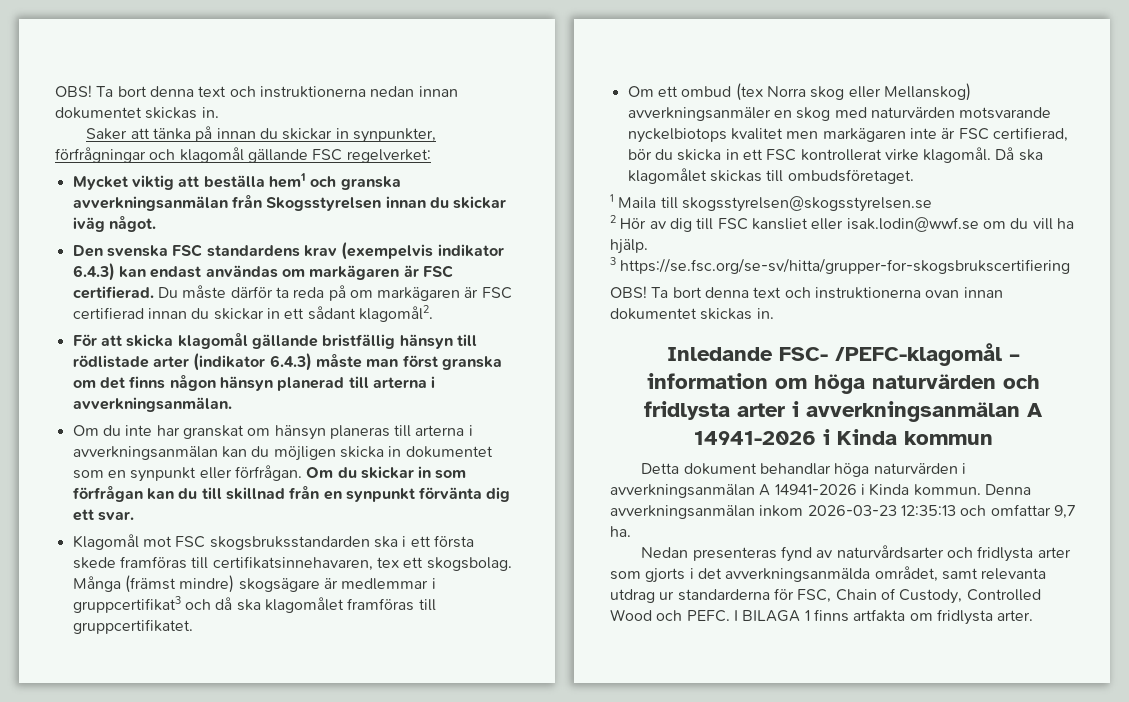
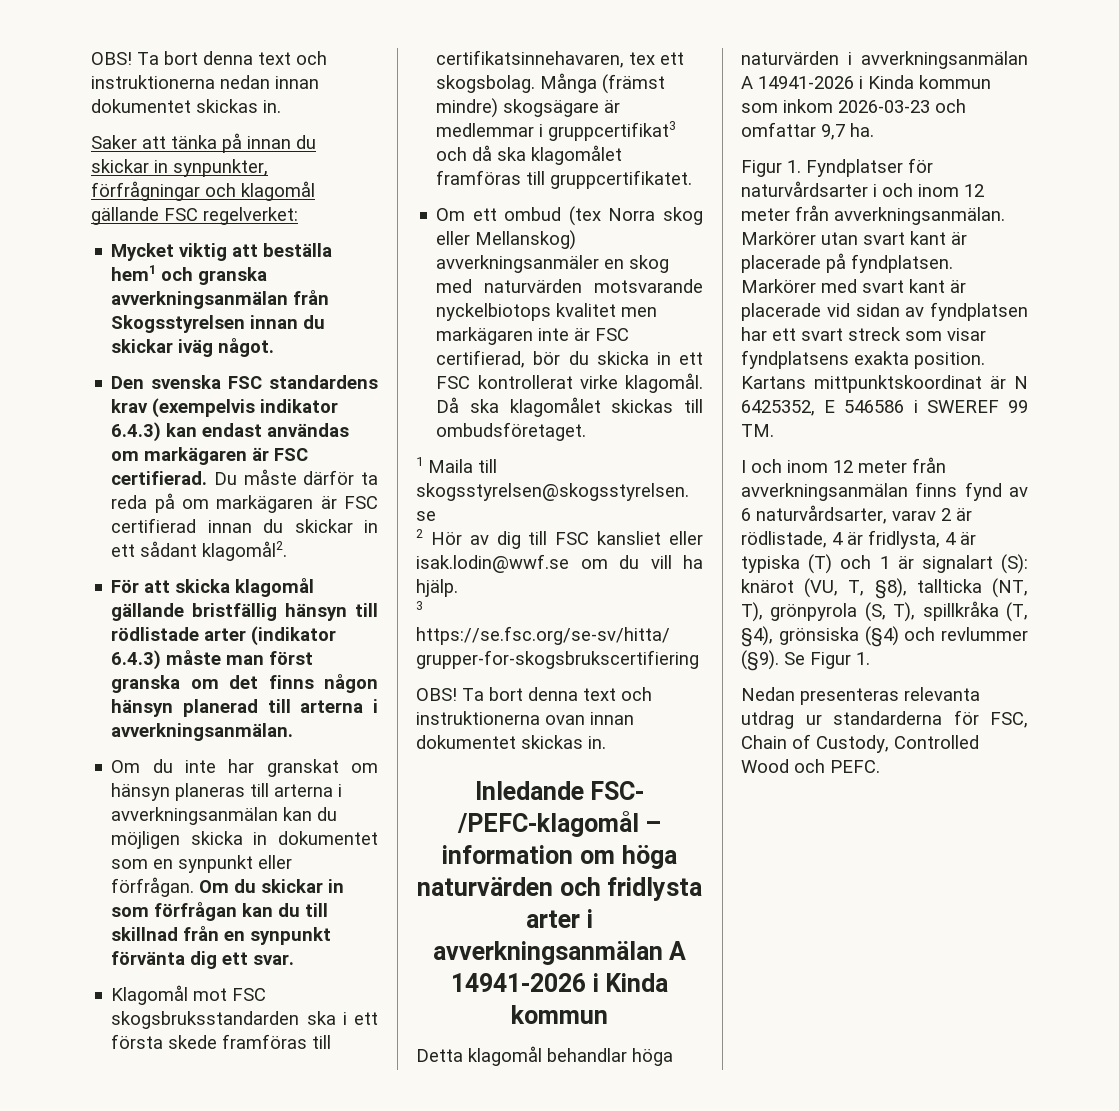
[683,463,757,475] dokument -> [468,1046,542,1066] klagomål
[913,484,1031,496] [610,505,755,519] kommun. Denna avverkningsanmälan -> [919,75,991,89] [741,103,778,113] kommun som
[900,505,956,516] 12:35:13 -> (930, 106) none
[641,545,1071,562] [610,566,978,583] Nedan presenteras fynd av naturvårdsarter och fridlysta arter som gjorts i det avverkningsanmälda området, samt -> [741,158,933,177] [741,181,984,197] [741,205,1005,225] [741,231,967,245] [741,253,953,273] [741,279,966,293] [741,302,1028,321] [741,327,986,341] [741,350,985,369] [741,375,1028,393] [741,400,1028,416] [741,424,774,437] [741,457,946,473] [741,482,1028,501] [741,505,972,524] [741,530,976,549] [741,554,1028,574] [741,578,1028,599] [741,601,1028,622] [741,626,1028,647] [741,650,870,671] [741,687,899,705] Figur 1. Fyndplatser för naturvårdsarter i och inom 12 meter från avverkningsanmälan. Markörer utan svart kant är placerade på fyndplatsen. Markörer med svart kant är placerade vid sidan av fyndplatsen har ett svart streck som visar fyndplatsens exakta position. Kartans mittpunktskoordinat är N 6425352, E 546586 i SWEREF 99 TM. // I och inom 12 meter från avverkningsanmälan finns fynd av 6 naturvårdsarter, varav 2 är rödlistade, 4 är fridlysta, 4 är typiska (T) och 1 är signalart (S): knärot (VU, T, §8), tallticka (NT, T), grönpyrola (S, T), spillkråka (T, §4), grönsiska (§4) och revlummer (§9). Se Figur 1. // Nedan presenteras
[733,609,1034,625] I BILAGA 1 finns artfakta om fridlysta arter. -> (880, 766) none

